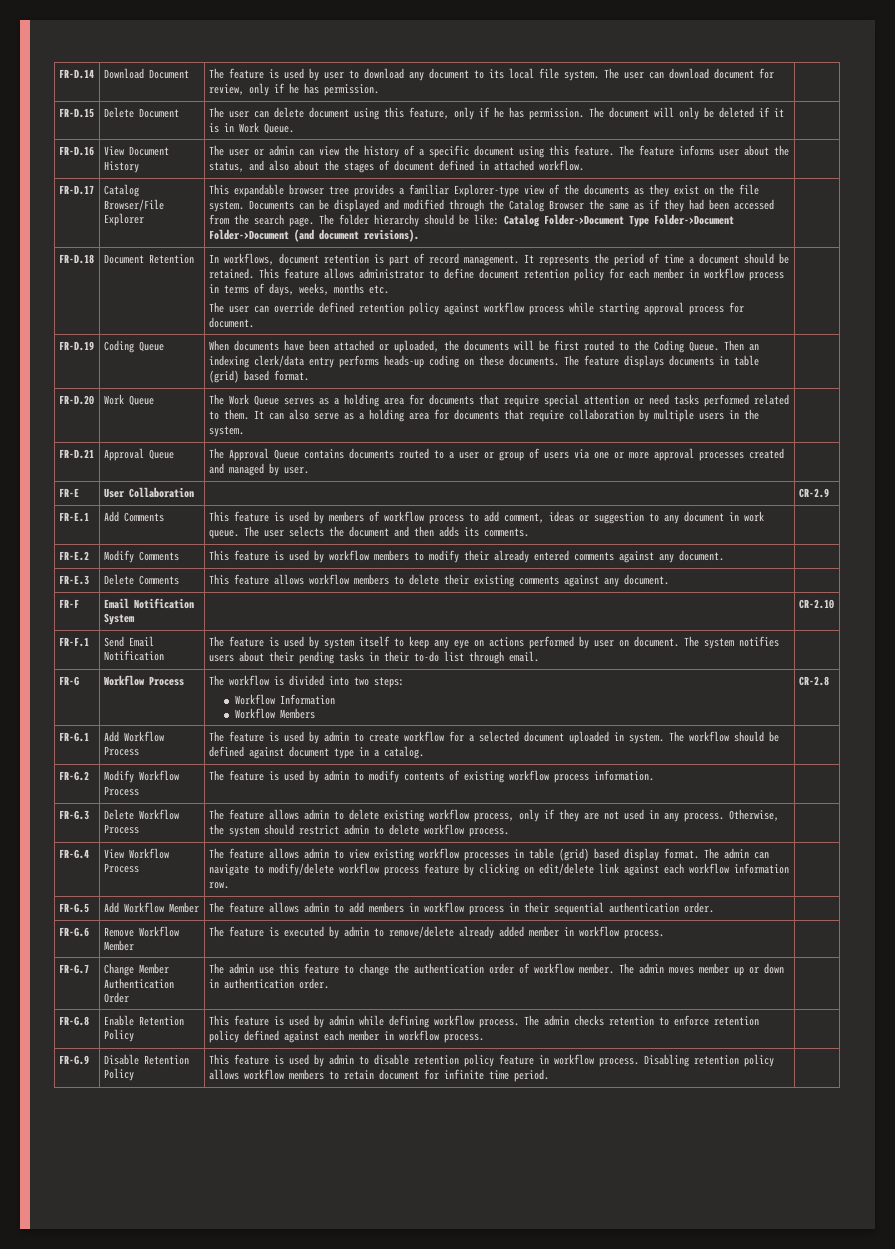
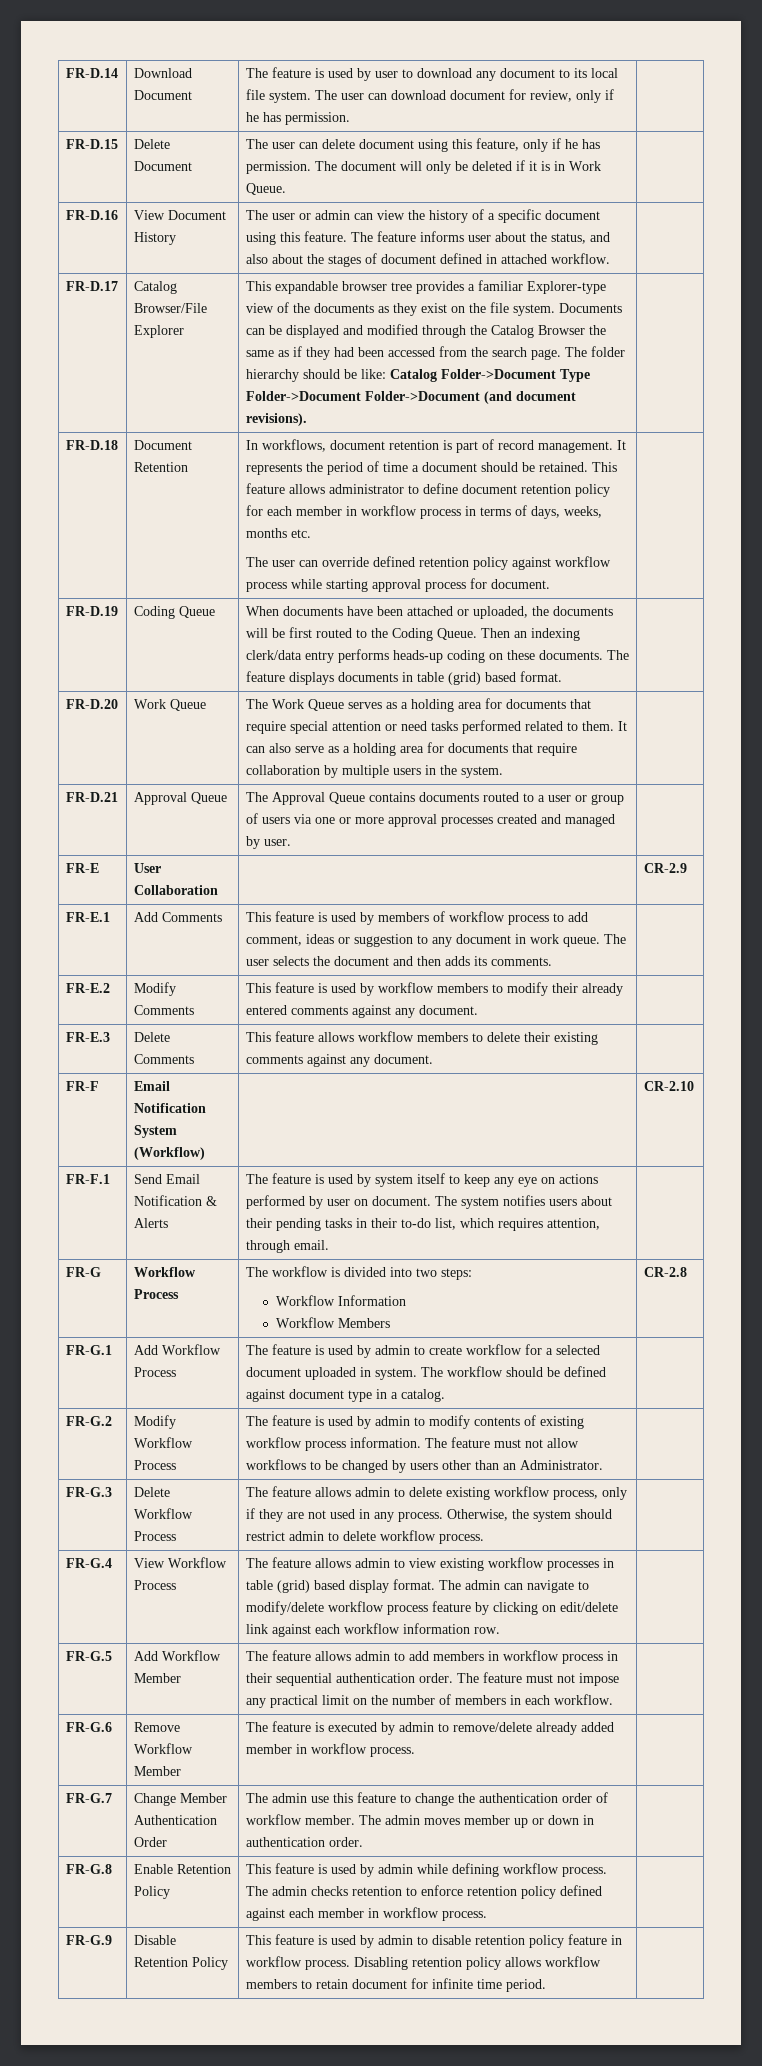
(135, 619) none -> [133,1147,205,1160] (Workflow)
(164, 655) none -> [205,1196,217,1206] [133,1218,168,1228] & Alerts
[443,651,464,662] list -> [434,1218,600,1231] list, which requires attention,
(654, 775) none -> [424,1437,579,1448] [245,1459,603,1473] The feature must not allow workflows to be changed by users other than an Administrator.
(714, 907) none -> [456,1672,619,1686] [245,1694,613,1708] The feature must not impose any practical limit on the number of members in each workflow.

